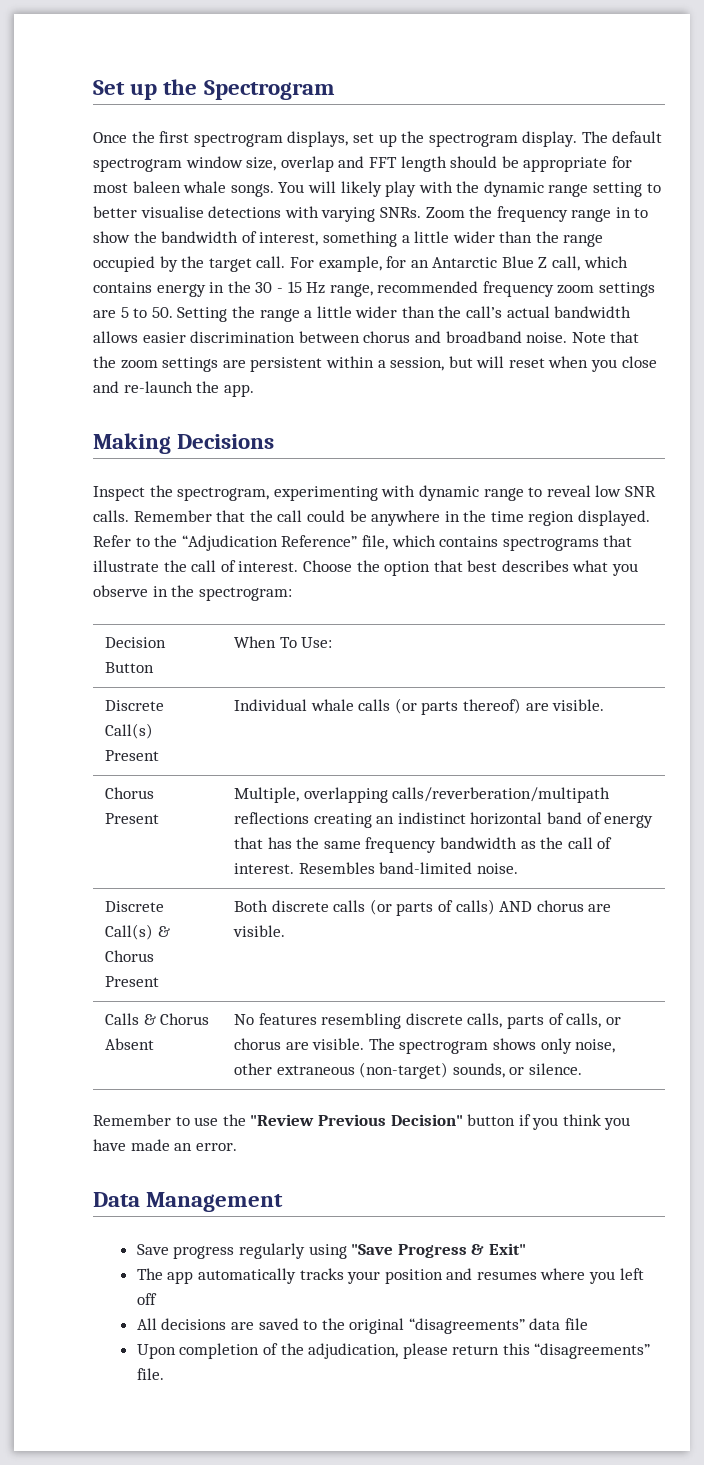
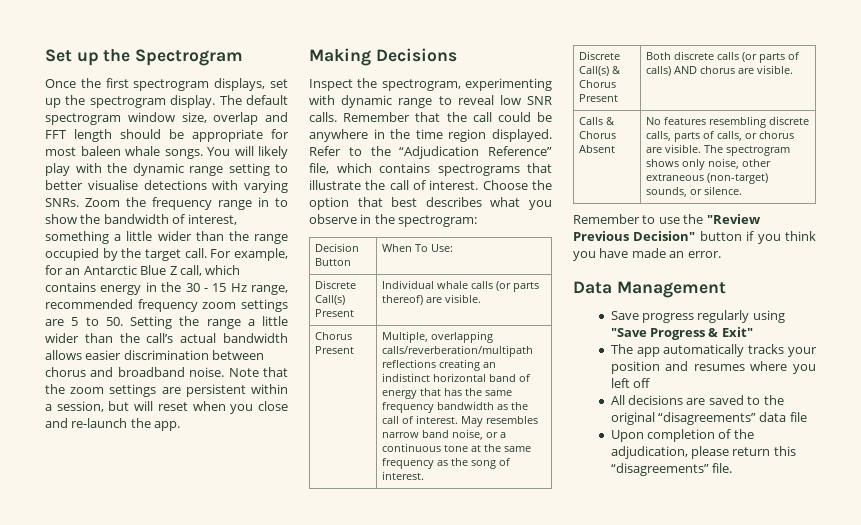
[298,862,518,874] Resembles band-limited noise. -> [461,416,539,427] [382,429,507,440] [382,443,532,452] [382,458,512,469] [382,471,425,480] May resembles narrow band noise, or a continuous tone at the same frequency as the song of interest.

